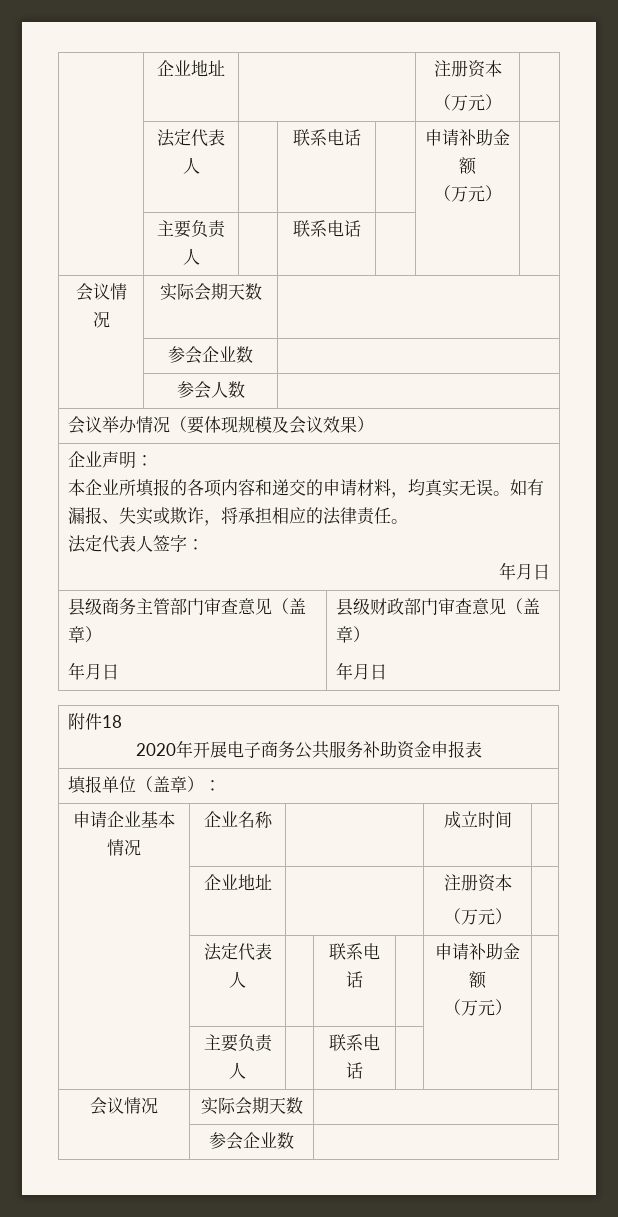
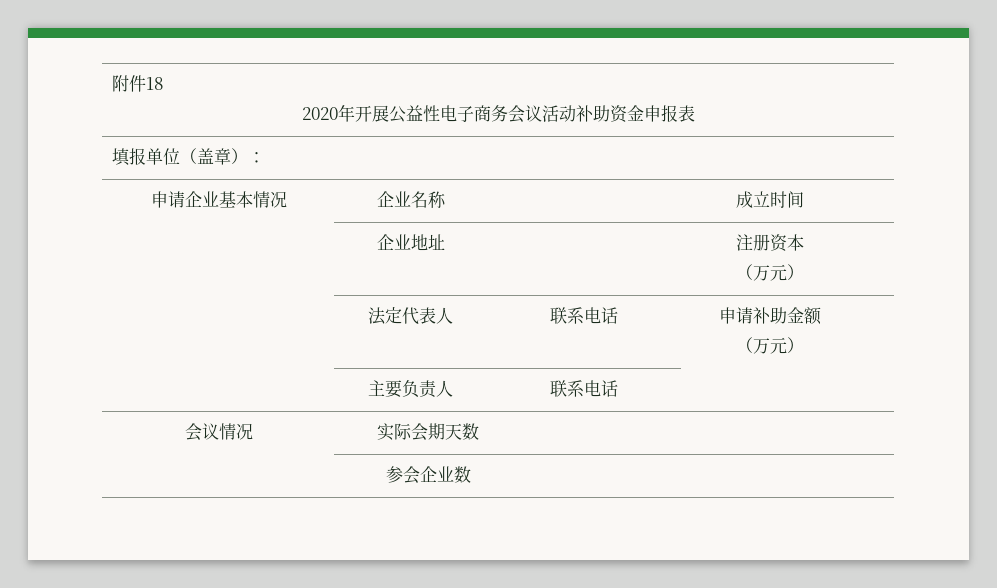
[157,60,225,77] [433,60,502,78] [433,94,502,111] [157,129,225,147] [182,157,200,174] [292,129,361,146] [425,129,510,146] [459,157,477,175] [433,185,502,202] [157,220,226,238] [182,248,200,265] [292,220,361,237] [75,283,127,301] [92,311,110,328] [159,283,262,301] [168,346,253,364] [176,381,245,399] [67,416,374,434] [67,451,153,469] [67,479,544,498] [67,507,408,526] [67,535,204,553] [499,562,551,580] [67,598,306,616] [67,626,102,643] [67,662,119,680] [335,598,540,616] [335,626,370,643] [335,662,387,680] | 企业地址 | | 注册资本 // （万元） | // | 法定代表人 | | 联系电话 | | 申请补助金额 // （万元） | // | 主要负责人 | | 联系电话 | | | // 会议情况 | 实际会期天数 | // | 参会企业数 | // | 参会人数 | // 会议举办情况（要体现规模及会议效果） // 企业声明： // 本企业所填报的各项内容和递交的申请材料，均真实无误。如有漏报、失实或欺诈，将承担相应的法律责任。 // 法定代表人签字： // 年月日 // 县级商务主管部门审查意见（盖章） // 年月日 | 县级财政部门审查意见（盖章） // 年月日 // -> (112, 83) none
(227, 749) none -> [388,105,440,123] 公益性
[294,741,363,759] 公共服务 -> [507,105,576,123] 会议活动

